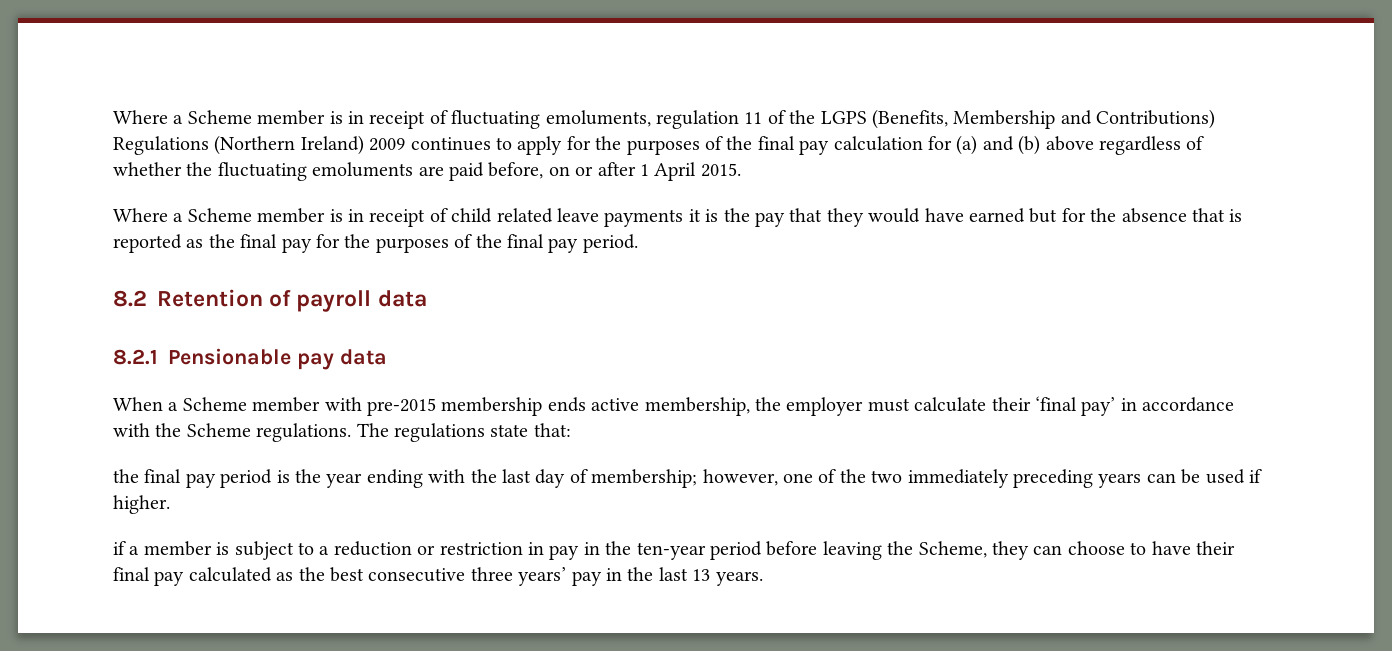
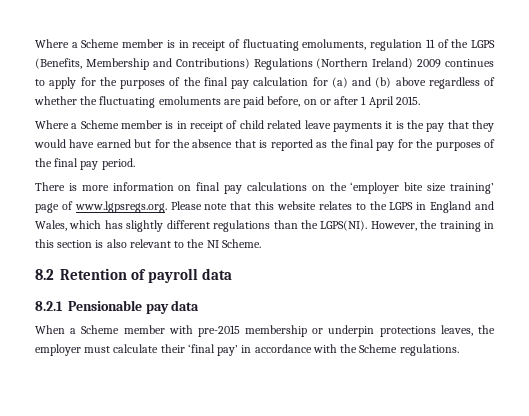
(638, 243) none -> [35,182,495,194] [35,201,494,213] [35,220,495,232] [35,239,261,248] // There is more information on final pay calculations on the ‘employer bite size training’ page of www.lgpsregs.org. Please note that this website relates to the LGPS in England and Wales, which has slightly different regulations than the LGPS(NI). However, the training in this section is also relevant to the NI Scheme.
[547,397,750,416] ends active membership, -> [312,325,473,337] or underpin protections leaves,
[356,423,571,442] [113,469,1262,488] [113,495,170,514] [113,541,1235,560] [113,567,763,586] The regulations state that: // the final pay period is the year ending with the last day of membership; however, one of the two immediately preceding years can be used if higher. // if a member is subject to a reduction or restriction in pay in the ten-year period before leaving the Scheme, they can choose to have their final pay calculated as the best consecutive three years’ pay in the last 13 years. -> (459, 350) none

